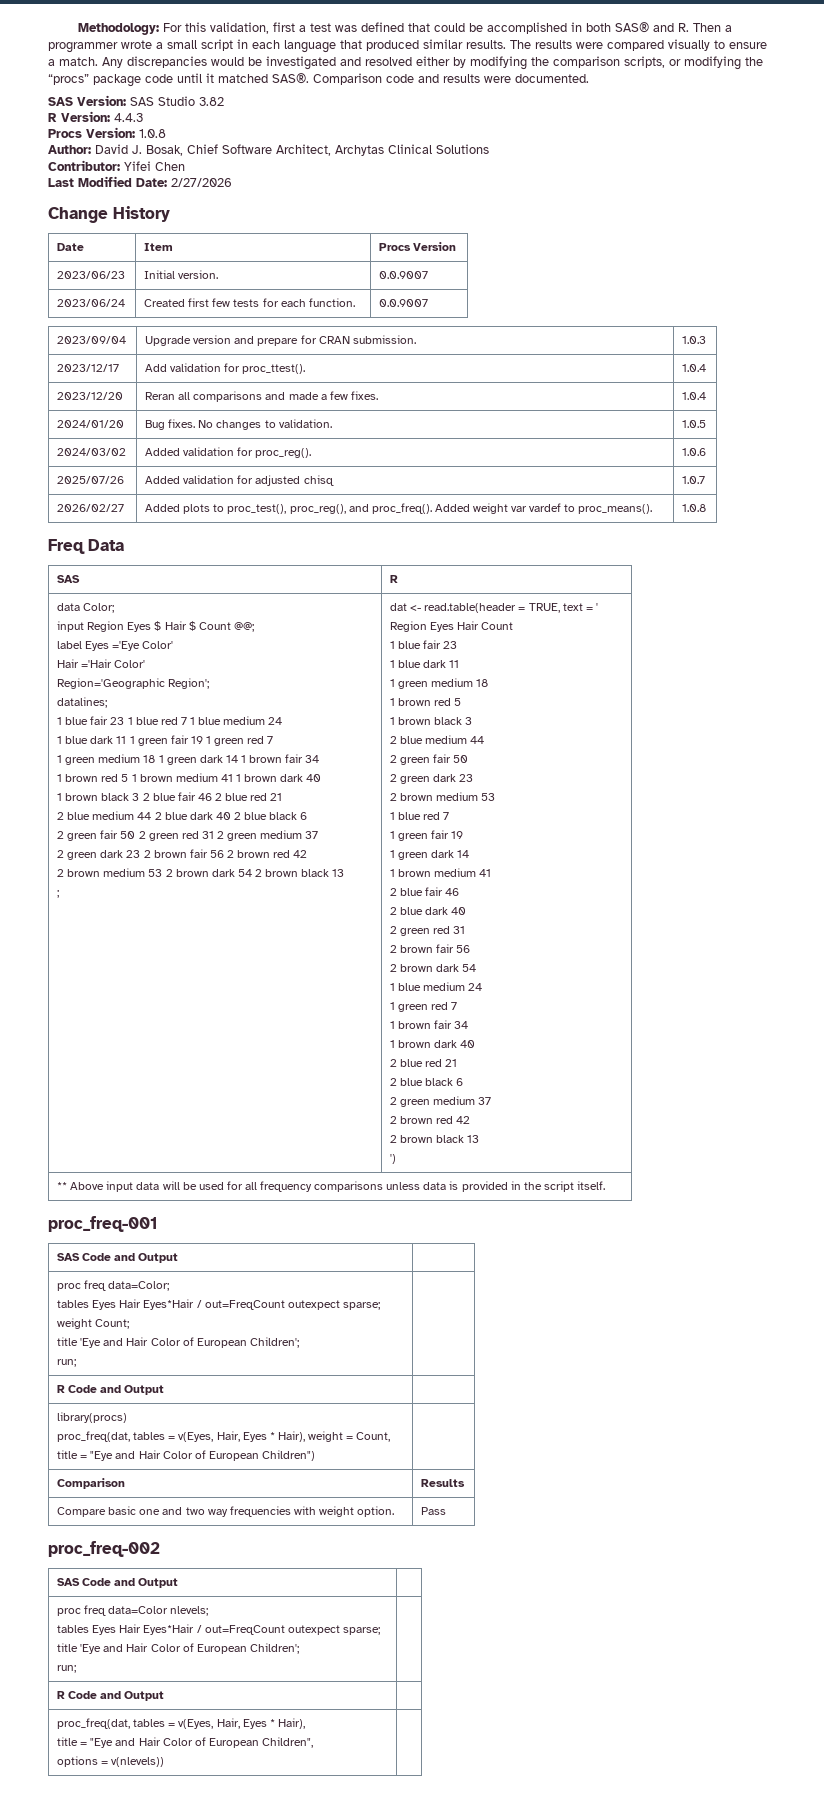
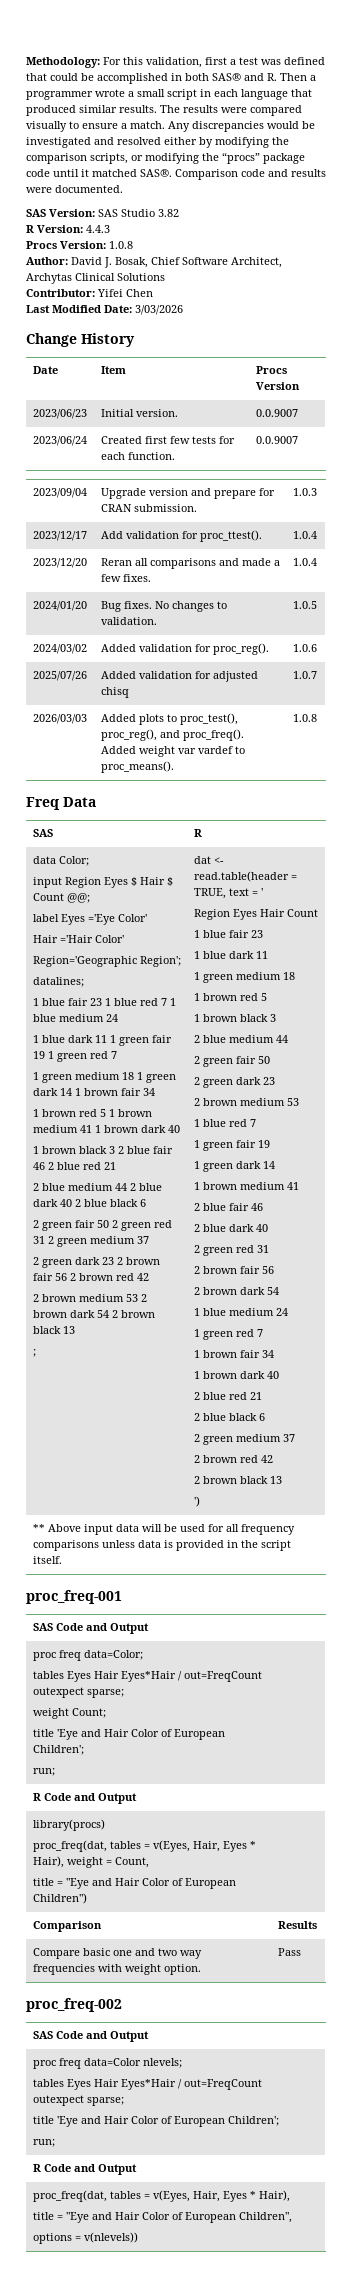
[171,178,232,187] 2/27/2026 -> [135,305,183,315] 3/03/2026
[57,504,125,512] 2026/02/27 -> [32,714,87,724] 2026/03/03

